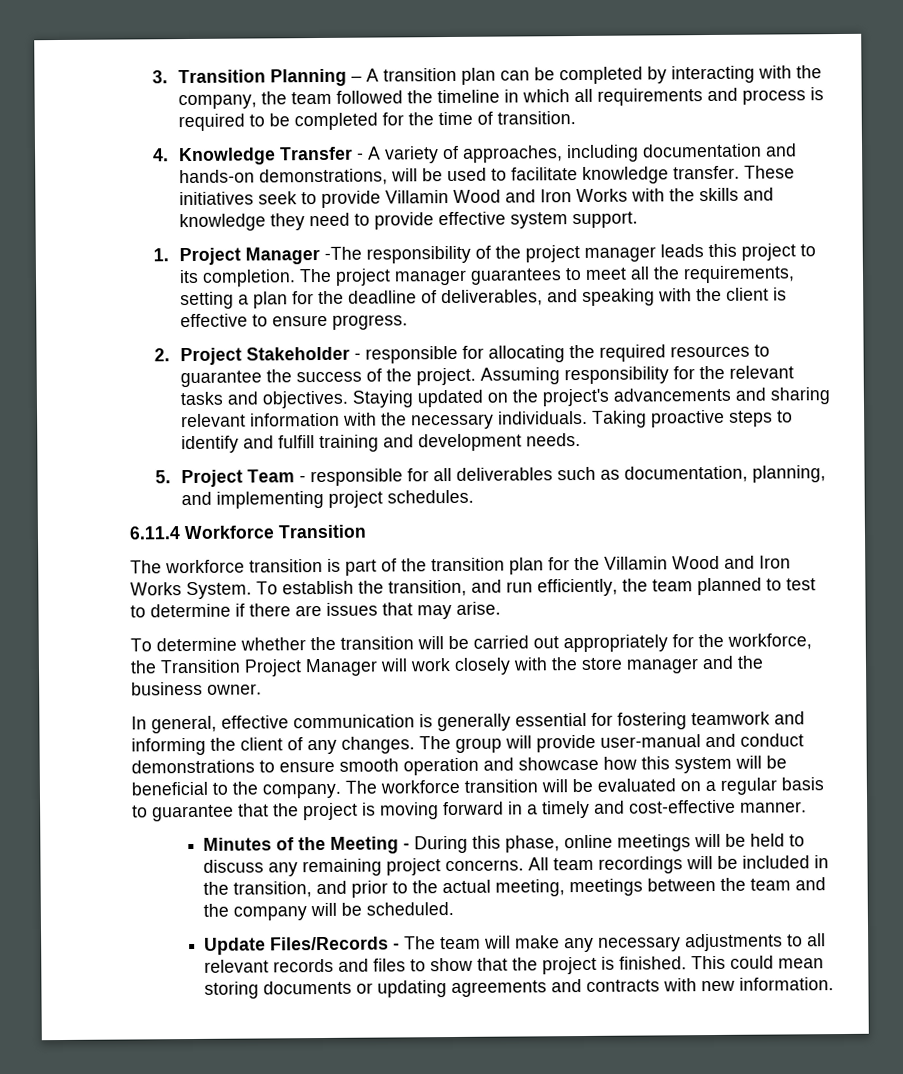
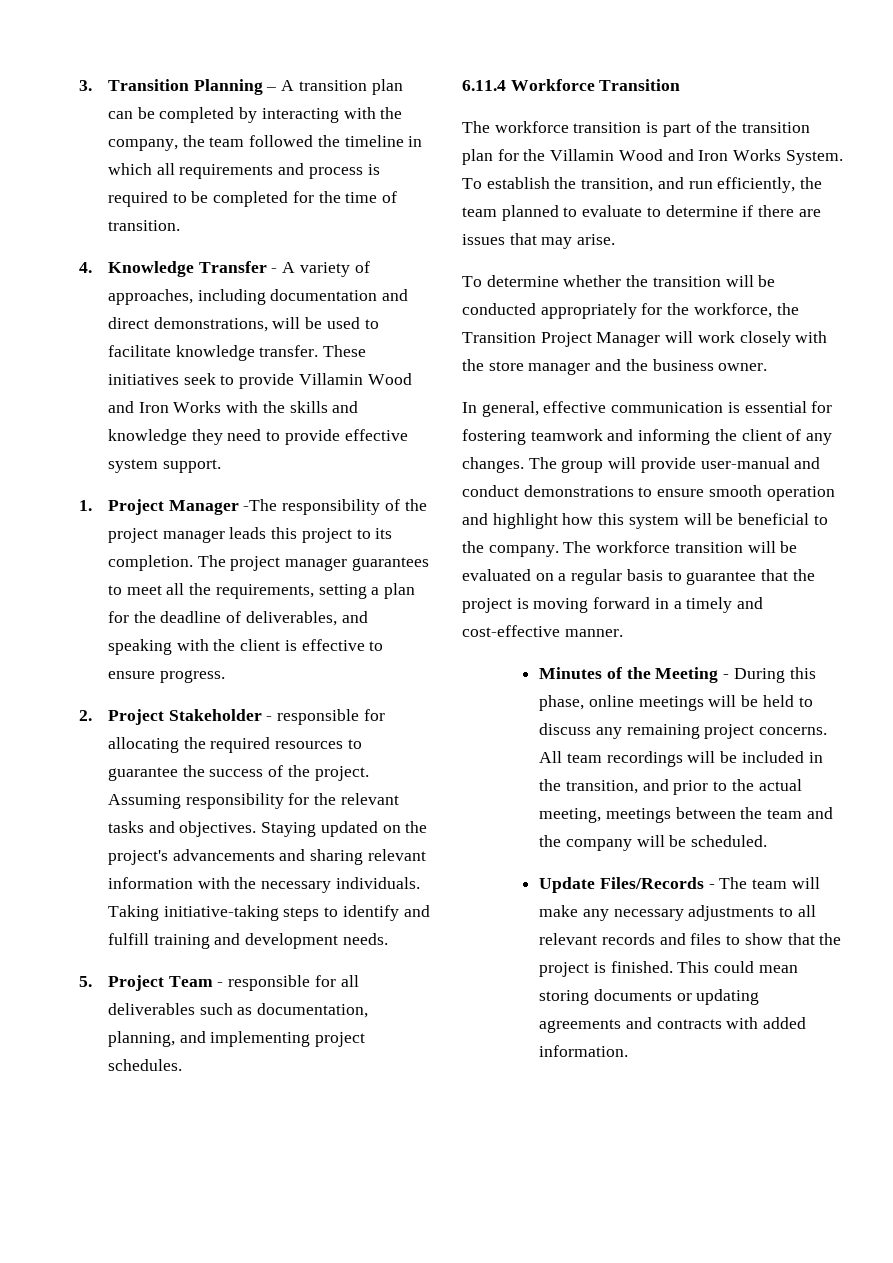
[179,169,256,184] hands-on -> [107,317,149,329] direct
[651,409,726,428] proactive -> [163,905,279,921] initiative-taking
[786,578,816,591] test -> [582,205,643,217] evaluate
[473,635,559,649] carried out -> [462,303,536,315] conducted
[437,713,511,732] generally -> (740, 407) none
[518,756,599,771] showcase -> [492,513,558,529] highlight
[701,980,736,992] new -> [763,1017,807,1029] added

